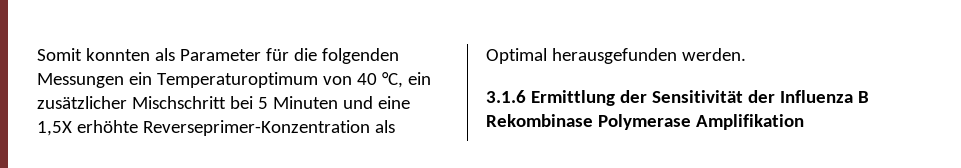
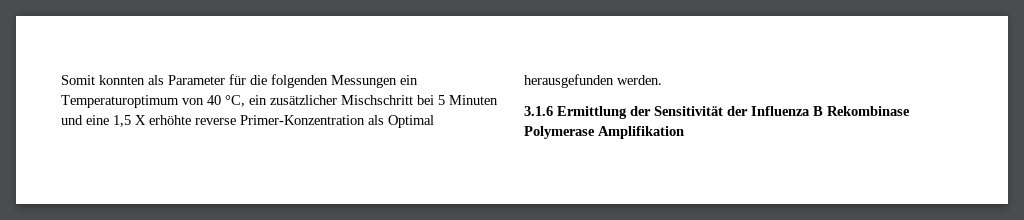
[37,120,370,136] 1,5X erhöhte Reverseprimer-Konzentration -> [113,115,365,127] 1,5 X erhöhte reverse Primer-Konzentration

